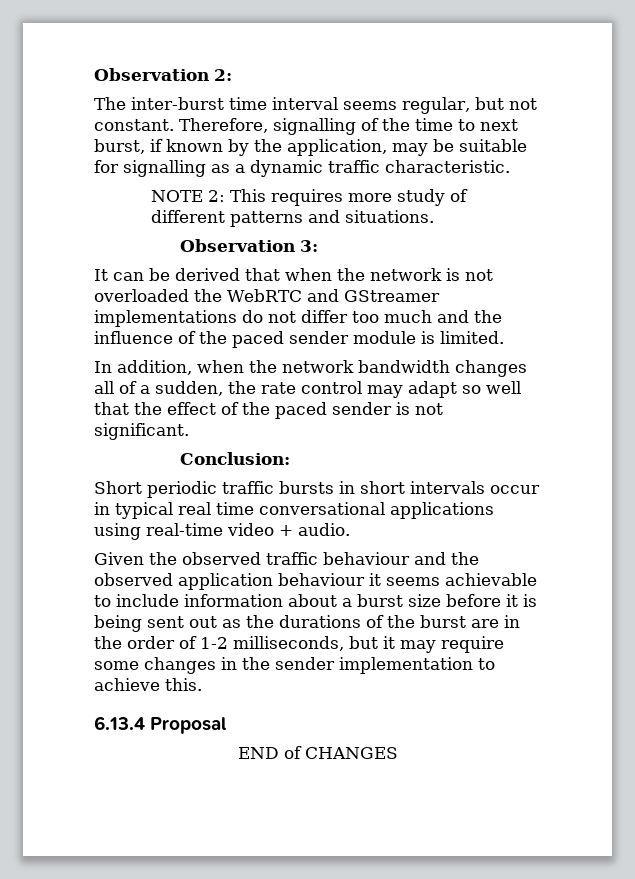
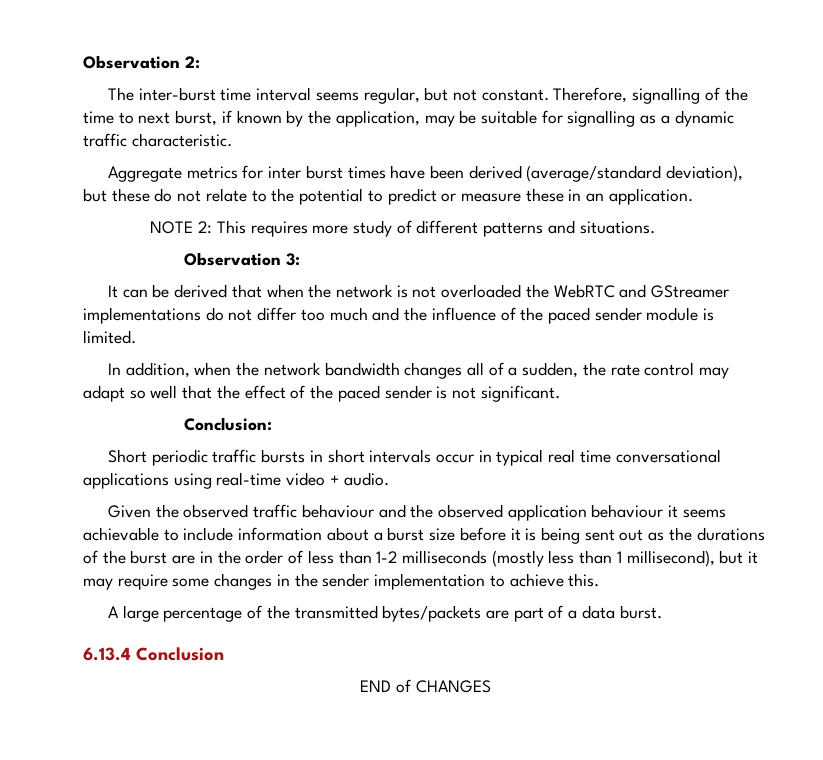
(510, 166) none -> [107,165,744,182] [83,188,693,205] // Aggregate metrics for inter burst times have been derived (average/standard deviation), but these do not relate to the potential to predict or measure these in an application.
[200,636,344,651] 1-2 milliseconds, -> [307,550,715,567] less than 1-2 milliseconds (mostly less than 1 millisecond),
(202, 684) none -> [107,605,662,622] // A large percentage of the transmitted bytes/packets are part of a data burst.
[150,717,228,734] Proposal -> [136,647,224,661] Conclusion

